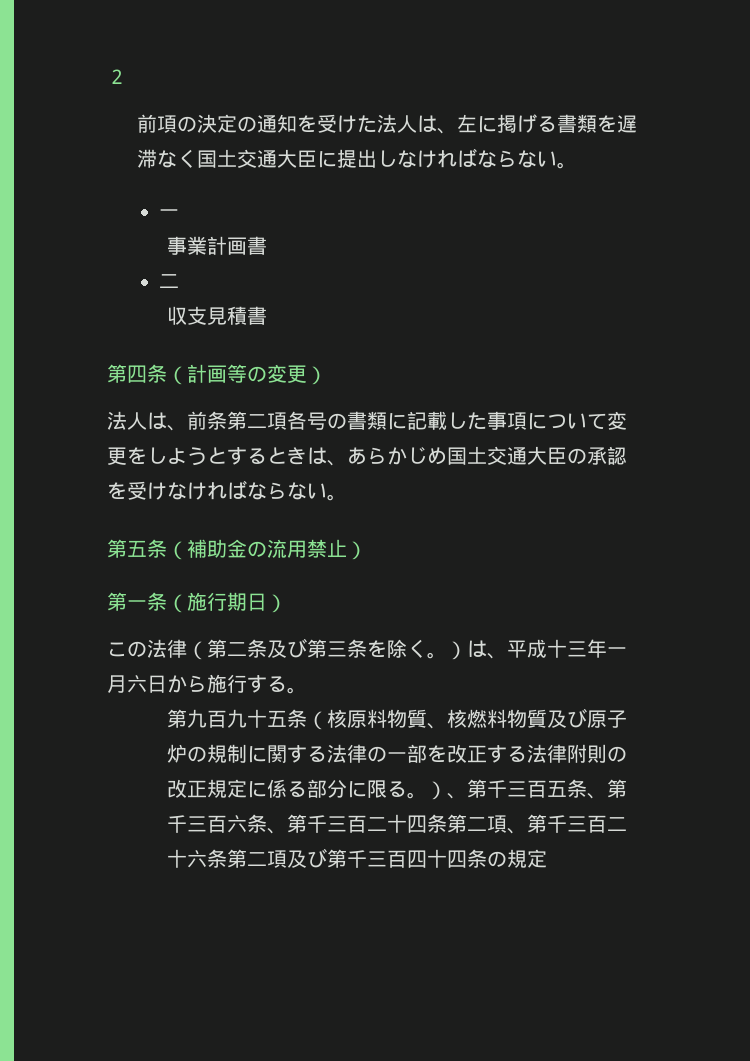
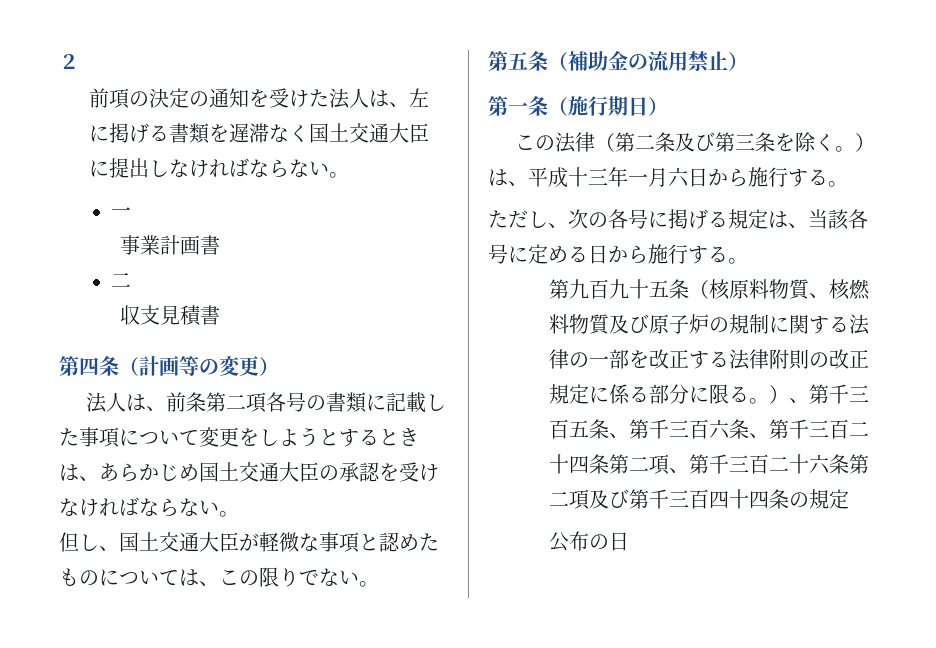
(347, 497) none -> [59,532,439,553] [59,567,379,587] // 但し、国土交通大臣が軽微な事項と認めたものについては、この限りでない。
(307, 690) none -> [488,209,868,230] [488,244,748,264] // ただし、次の各号に掲げる規定は、当該各号に定める日から施行する。
(547, 858) none -> [548,531,629,552] // 公布の日

